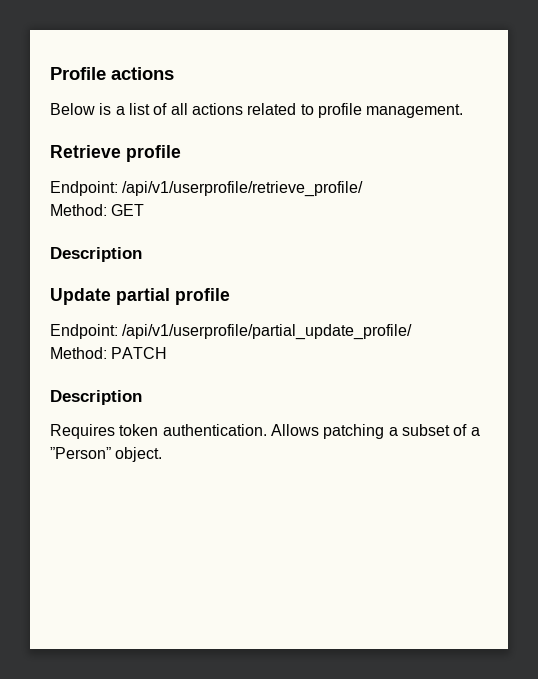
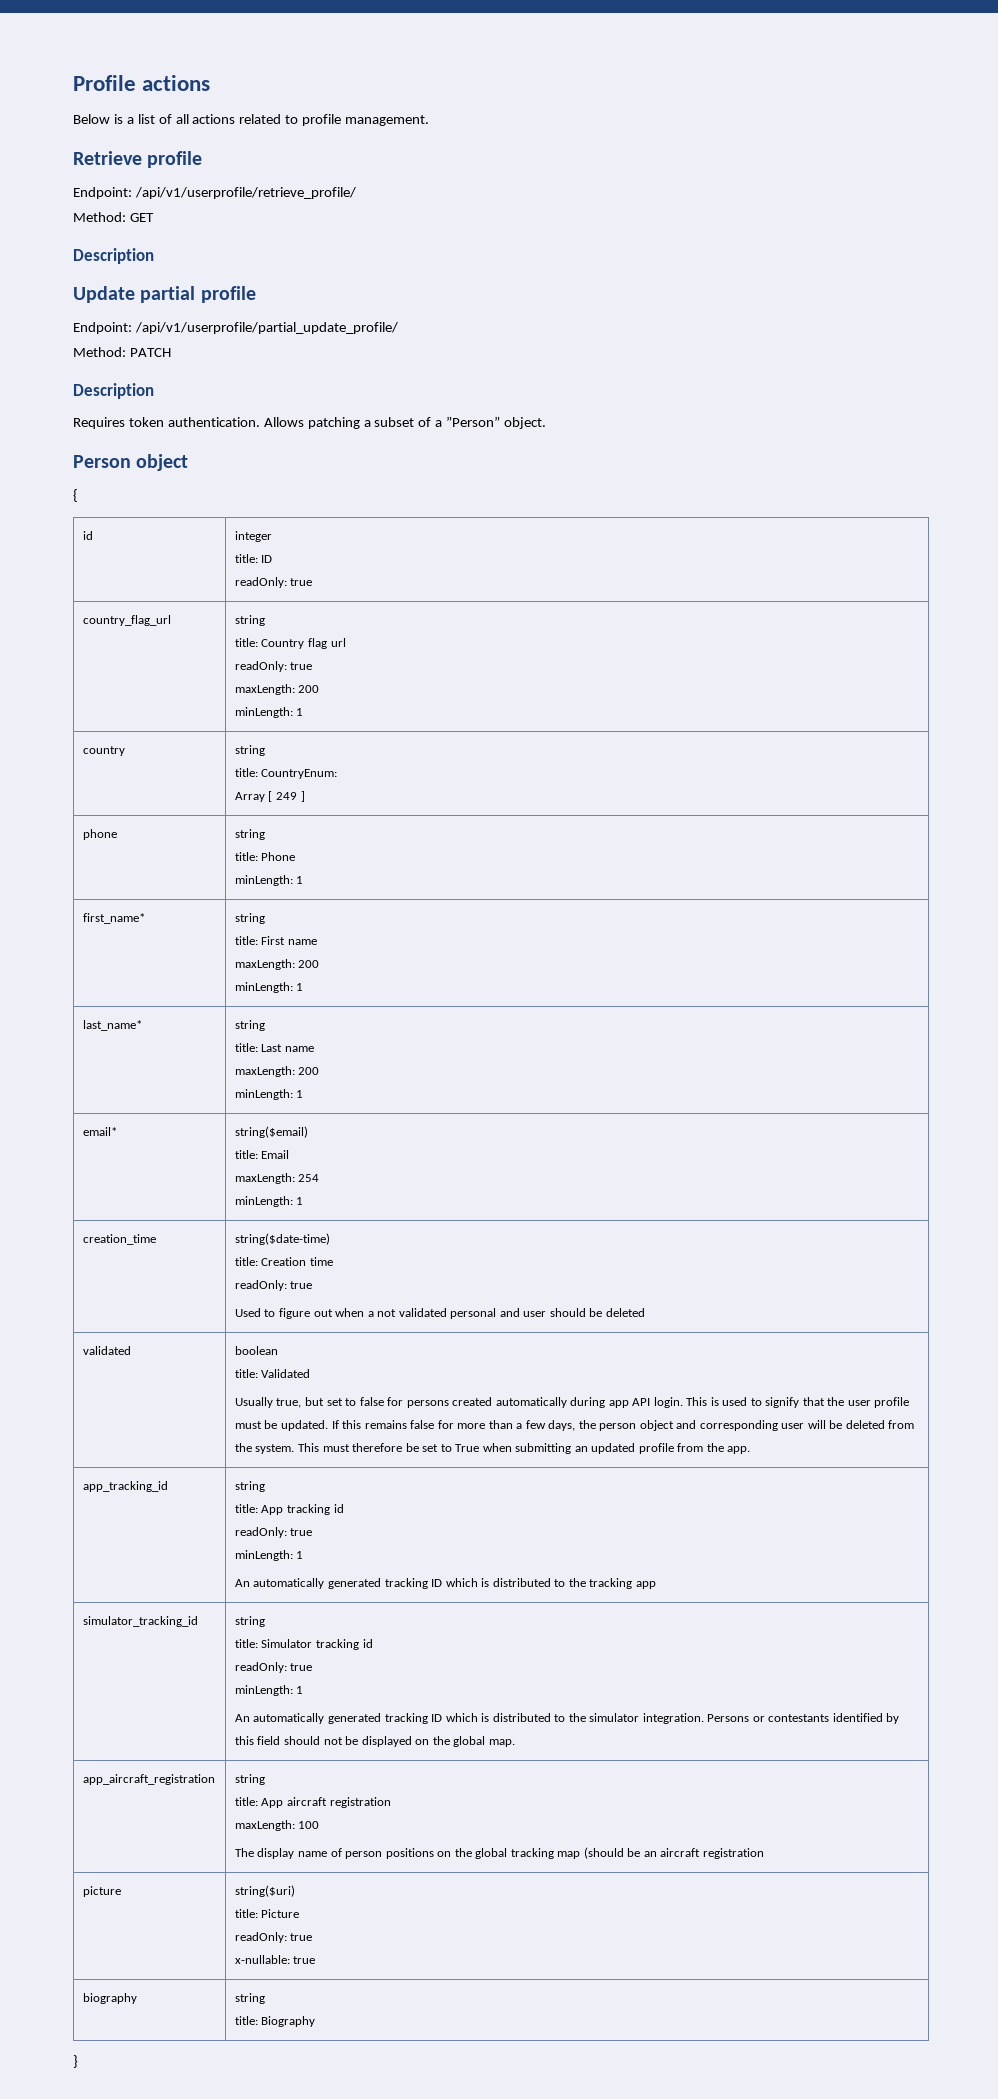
(163, 454) none -> [73,454,189,471] [73,489,78,502] [82,531,93,540] [234,531,272,542] [234,554,273,563] [234,577,313,588] [82,615,171,626] [234,615,265,626] [234,638,346,649] [234,661,313,672] [234,684,320,695] [234,707,304,718] [82,746,125,756] [234,745,265,756] [234,768,338,779] [234,791,305,802] [82,829,117,840] [234,829,265,840] [234,852,296,861] [234,875,304,886] [82,913,145,924] [234,913,265,924] [234,936,317,945] [234,959,320,970] [234,982,304,993] [82,1020,142,1031] [234,1020,265,1031] [234,1043,314,1052] [234,1066,320,1077] [234,1089,304,1100] [82,1127,117,1136] [234,1126,308,1138] [234,1150,290,1159] [234,1173,320,1184] [234,1196,304,1207] [82,1234,156,1245] [234,1233,330,1245] [234,1257,333,1266] [234,1280,313,1291] [234,1308,645,1319] [82,1346,131,1355] [234,1346,278,1355] [234,1369,311,1378] [234,1397,910,1408] [234,1420,915,1431] [234,1443,751,1454] [82,1481,168,1492] [234,1481,265,1492] [234,1504,344,1515] [234,1527,313,1538] [234,1550,304,1561] [234,1578,656,1589] [82,1616,198,1627] [234,1616,265,1627] [234,1639,373,1650] [234,1662,313,1673] [234,1685,304,1696] [234,1713,900,1724] [234,1736,515,1747] [82,1774,215,1785] [234,1774,265,1785] [234,1797,391,1808] [234,1820,320,1831] [234,1847,764,1859] [82,1886,121,1897] [234,1885,295,1897] [234,1909,300,1918] [234,1932,313,1943] [234,1955,316,1964] [82,1993,137,2004] [234,1993,265,2004] [234,2016,316,2027] [73,2055,78,2068] // Person object // { // id | integer // title: ID // readOnly: true // country_flag_url | string // title: Country flag url // readOnly: true // maxLength: 200 // minLength: 1 // country | string // title: CountryEnum: // Array [ 249 ] // phone | string // title: Phone // minLength: 1 // first_name* | string // title: First name // maxLength: 200 // minLength: 1 // last_name* | string // title: Last name // maxLength: 200 // minLength: 1 // email* | string($email) // title: Email // maxLength: 254 // minLength: 1 // creation_time | string($date-time) // title: Creation time // readOnly: true // Used to figure out when a not validated personal and user should be deleted // validated | boolean // title: Validated // Usually true, but set to false for persons created automatically during app API login. This is used to signify that the user profile must be updated. If this remains false for more than a few days, the person object and corresponding user will be deleted from the system. This must therefore be set to True when submitting an updated profile from the app. // app_tracking_id | string // title: App tracking id // readOnly: true // minLength: 1 // An automatically generated tracking ID which is distributed to the tracking app // simulator_tracking_id | string // title: Simulator tracking id // readOnly: true // minLength: 1 // An automatically generated tracking ID which is distributed to the simulator integration. Persons or contestants identified by this field should not be displayed on the global map. // app_aircraft_registration | string // title: App aircraft registration // maxLength: 100 // The display name of person positions on the global tracking map (should be an aircraft registration // picture | string($uri) // title: Picture // readOnly: true // x-nullable: true // biography | string // title: Biography // }

